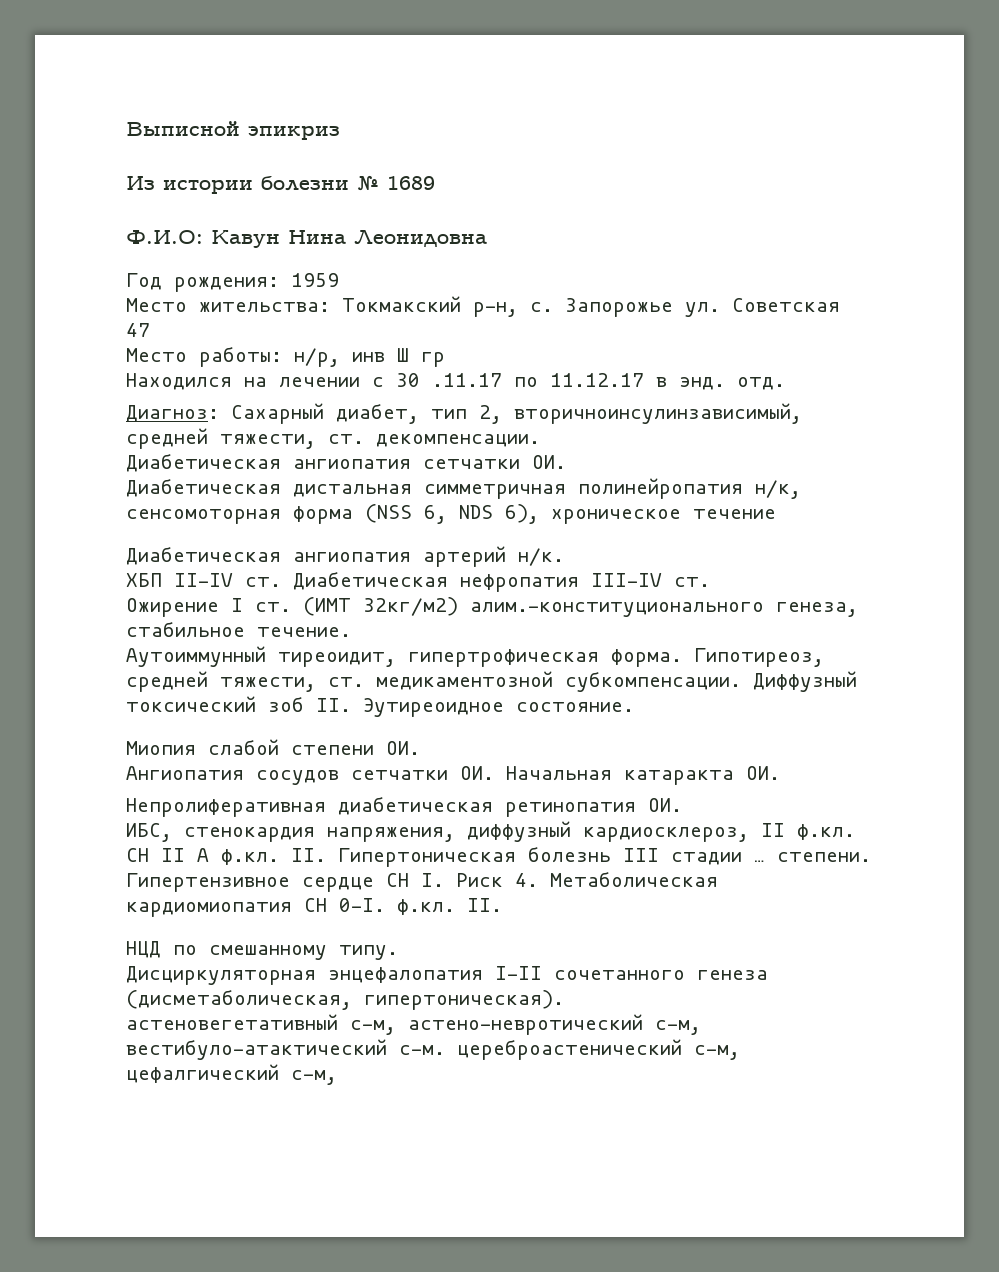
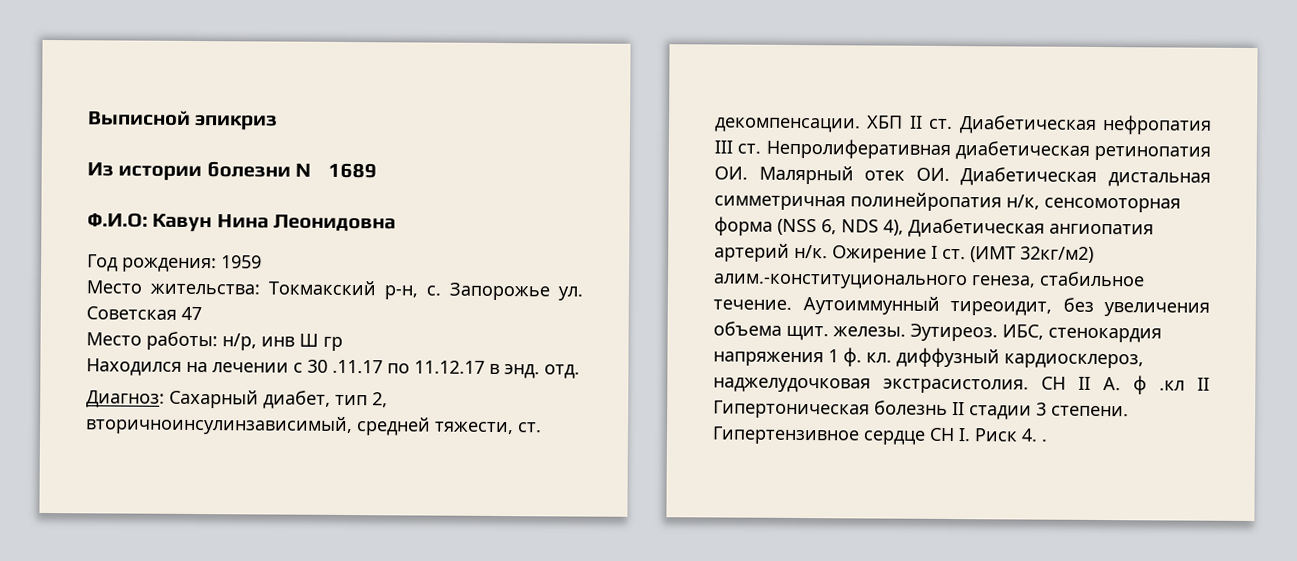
[126,454,566,472] // Диабетическая ангиопатия сетчатки ОИ. // -> [867,115,1212,135] [714,138,1211,161] [714,165,950,185] ХБП II ст. Диабетическая нефропатия III ст. Непролиферативная диабетическая ретинопатия ОИ. Малярный отек ОИ.
[505,504,776,524] 6), хроническое течение // -> [883,219,904,236] 4),
[126,572,710,592] // ХБП II-IV ст. Диабетическая нефропатия III-IV ст. // -> (828, 251) none
(351, 632) // -> (792, 304) none
[408,648,824,667] [126,671,857,692] [126,696,634,717] [126,739,420,756] [126,766,780,785] [126,797,682,817] [126,821,855,842] [126,847,765,867] гипертрофическая форма. Гипотиреоз, средней тяжести, ст. медикаментозной субкомпенсации. Диффузный токсический зоб II. Эутиреоидное состояние. // Миопия слабой степени ОИ. // Ангиопатия сосудов сетчатки ОИ. Начальная катаракта ОИ. // Непролиферативная диабетическая ретинопатия ОИ. // ИБС, стенокардия напряжения, диффузный кардиосклероз, II ф.кл. СН II А ф.кл. II. Гипертоническая болезнь III стадии … -> [1062,297,1210,317] [713,321,1162,343] [713,347,1144,369] [713,375,1210,395] [713,400,1047,420] без увеличения объема щит. железы. Эутиреоз. ИБС, стенокардия напряжения 1 ф. кл. диффузный кардиосклероз, наджелудочковая экстрасистолия. СН II А. ф .кл II Гипертоническая болезнь II стадии 3
[550,872,718,888] [126,898,502,917] [126,941,398,960] [126,966,768,985] [126,990,564,1010] [126,1014,701,1035] [126,1039,740,1060] [126,1064,337,1085] Метаболическая кардиомиопатия СН 0-I. ф.кл. II. // НЦД по смешанному типу. // Дисциркуляторная энцефалопатия I-II сочетанного генеза (дисметаболическая, гипертоническая). // астеновегетативный с-м, астено-невротический с-м, вестибуло-атактический с-м. цереброастенический с-м, цефалгический с-м, -> [1041,438,1047,442] .

